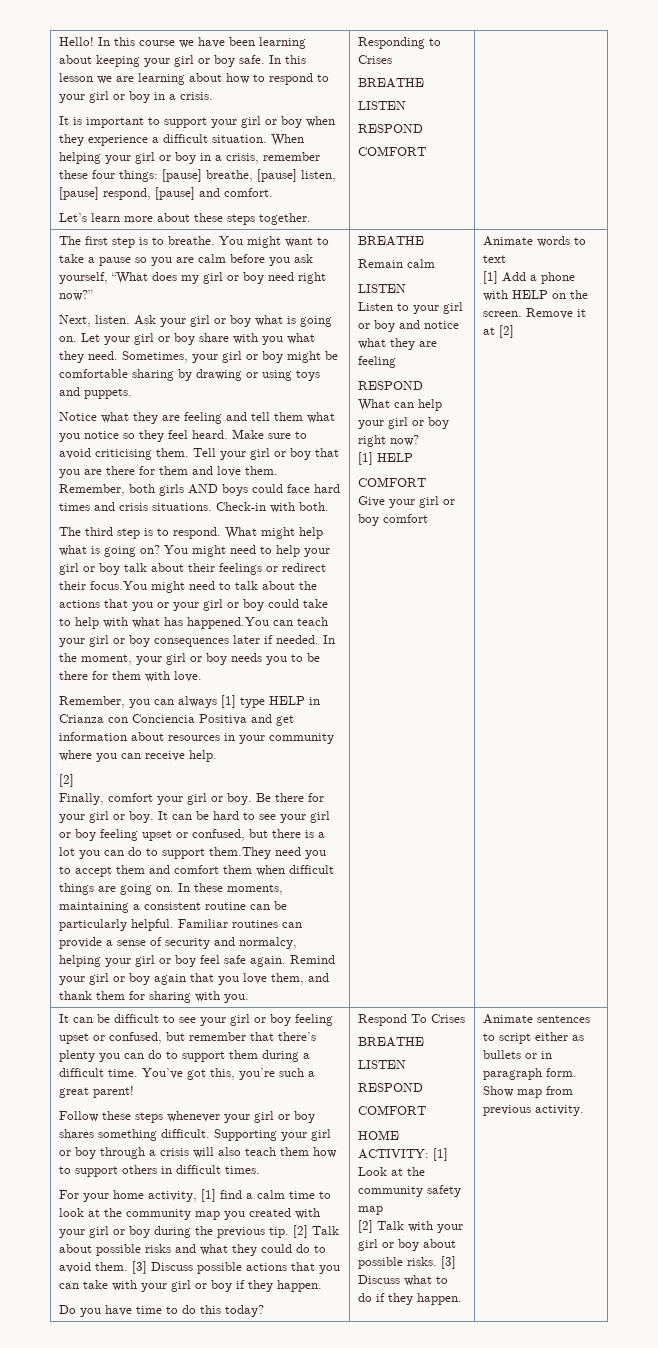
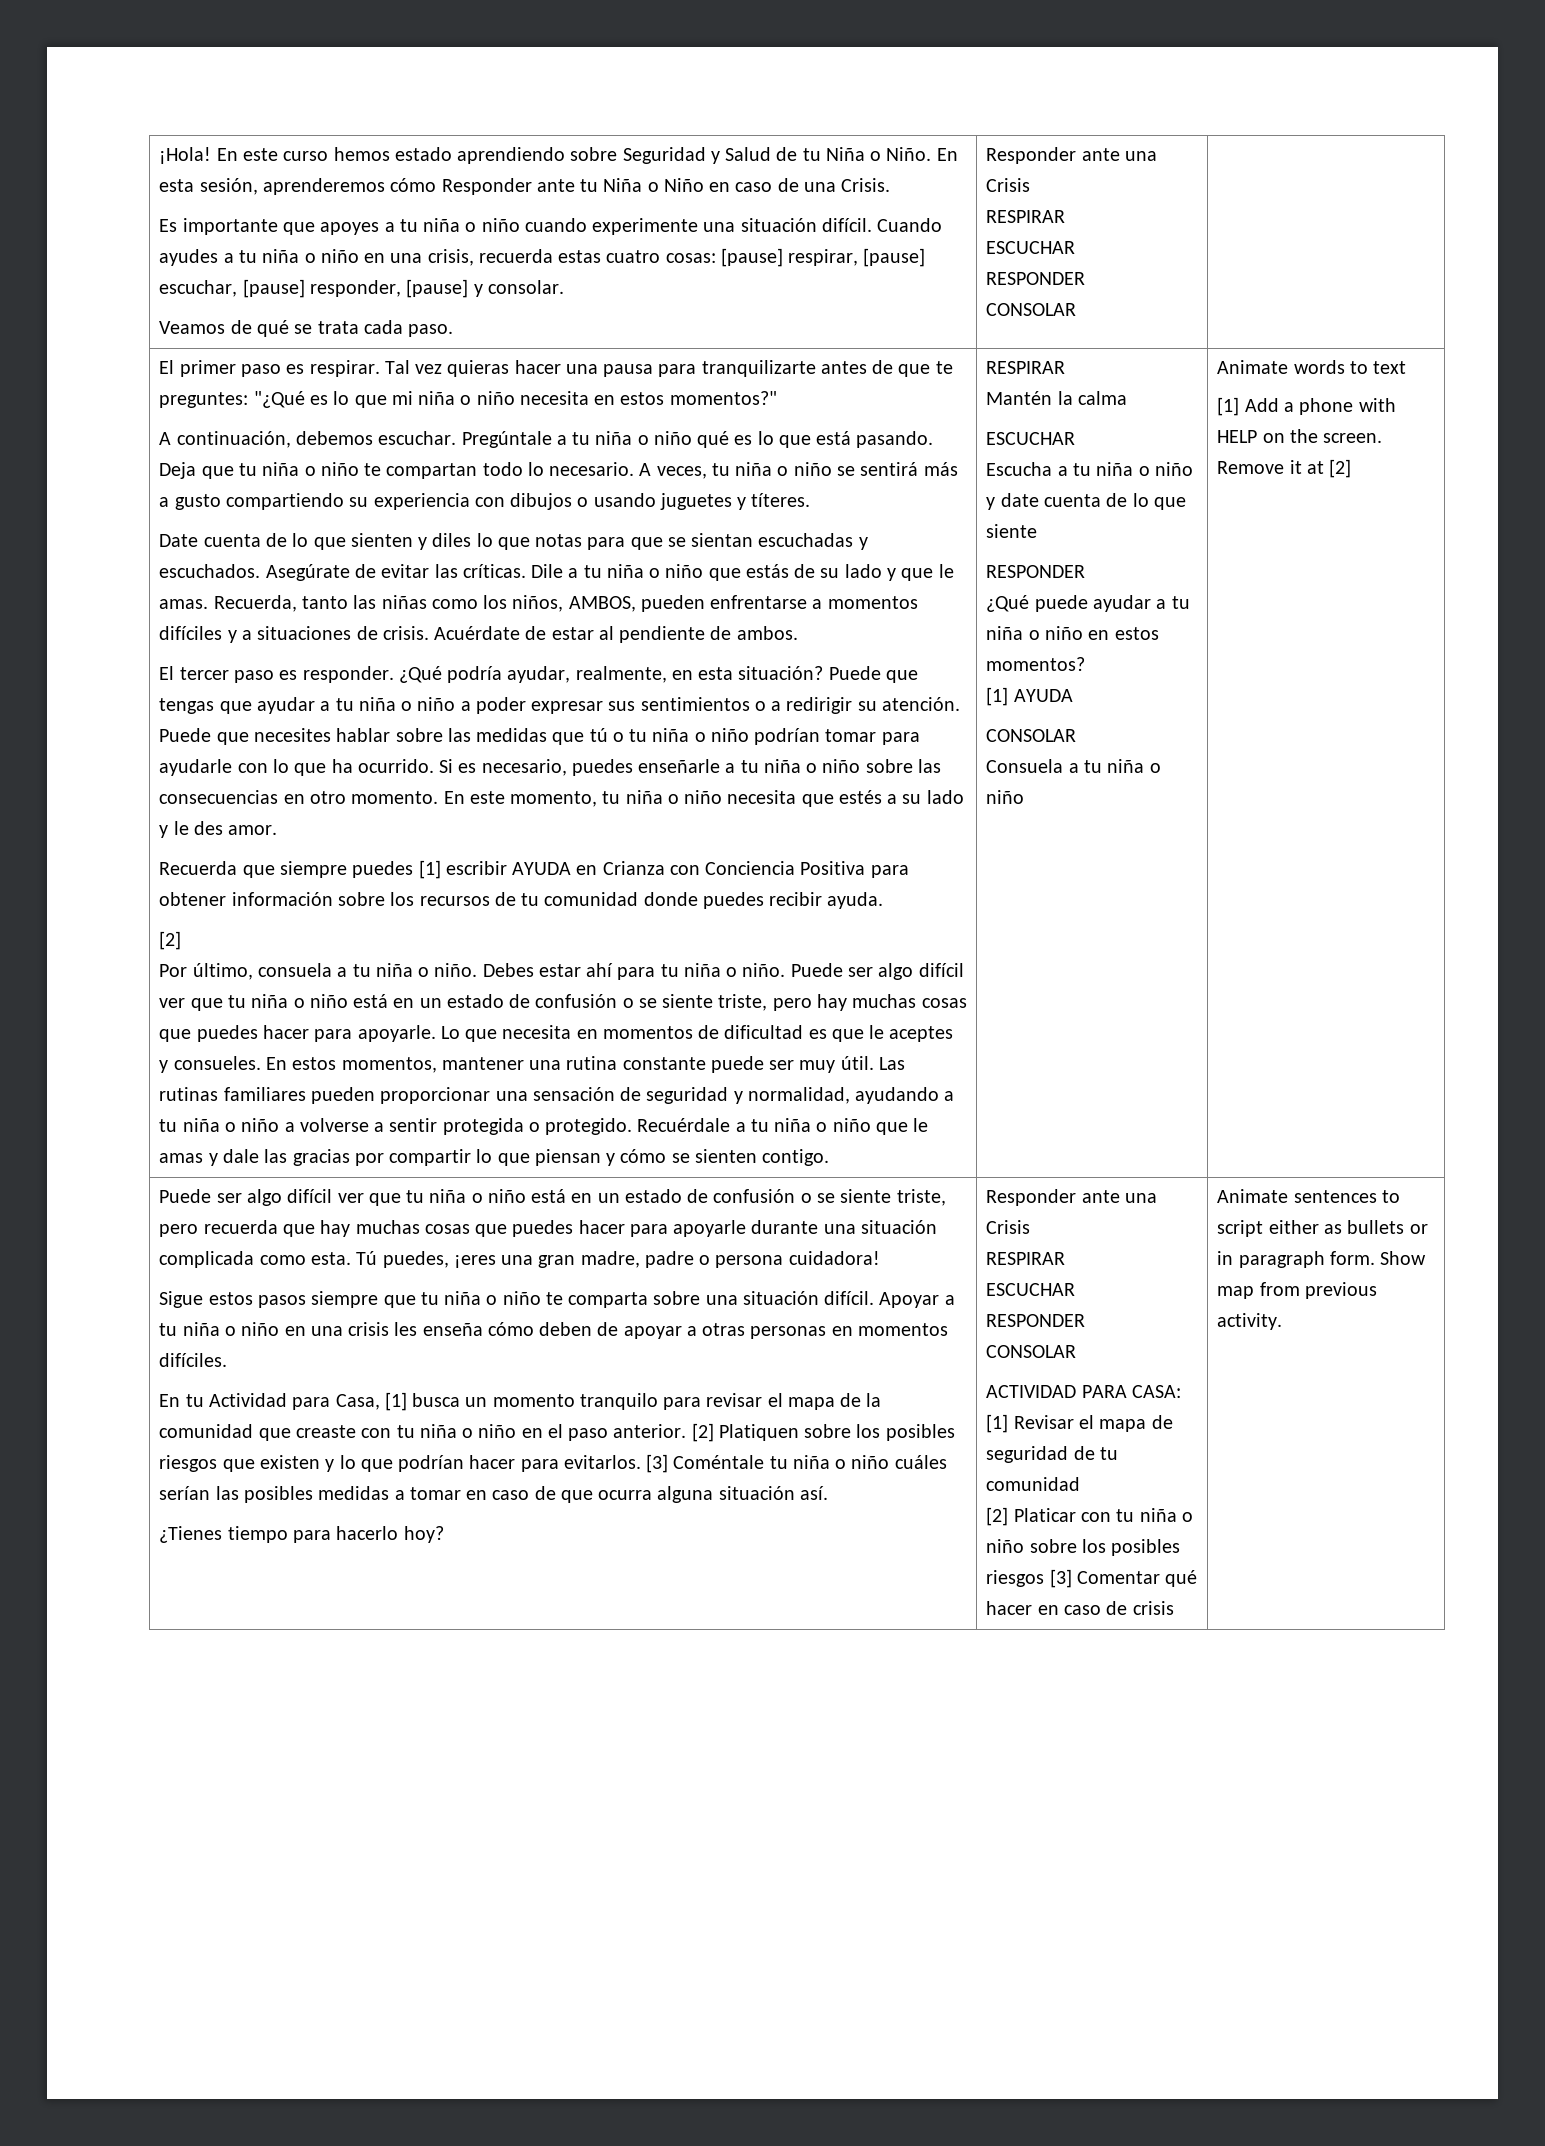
[59,37,307,49] [59,55,307,67] [59,73,330,85] [59,91,214,103] [59,116,336,128] [59,134,305,146] [59,152,321,164] [59,169,337,182] [59,187,274,200] [59,213,312,225] [358,37,442,49] [358,55,393,64] [358,78,425,88] [358,101,407,110] [358,124,424,133] [358,146,427,156] [59,236,330,248] [59,254,314,266] [59,272,327,284] [59,290,94,301] [59,315,333,327] [59,333,316,345] [59,351,339,363] [59,369,321,381] [59,387,133,399] [59,412,336,424] [59,429,308,442] [59,448,340,460] [59,466,279,478] [59,484,341,496] [59,502,330,513] [59,527,324,539] [59,545,331,557] [59,563,327,575] [59,581,318,593] [59,599,329,611] [59,617,329,629] [59,635,336,647] [59,653,321,665] [59,671,203,682] [59,695,321,708] [59,714,295,726] [59,732,335,744] [59,750,218,762] [59,774,75,787] [59,793,325,805] [59,811,331,823] [59,829,326,841] [59,847,327,859] [59,865,335,877] [59,883,284,895] [59,901,288,913] [59,919,303,931] [59,937,298,949] [59,955,336,967] [59,973,330,985] [59,991,250,1003] [358,236,425,246] [358,259,436,268] [358,284,407,293] [358,302,464,314] [358,320,460,332] [358,338,438,350] [358,356,397,368] [358,381,424,390] [358,399,443,411] [358,417,450,429] [358,435,420,447] [358,452,414,465] [358,477,427,487] [358,496,456,508] [358,514,429,526] Hello! In this course we have been learning about keeping your girl or boy safe. In this lesson we are learning about how to respond to your girl or boy in a crisis. // It is important to support your girl or boy when they experience a difficult situation. When helping your girl or boy in a crisis, remember these four things: [pause] breathe, [pause] listen, [pause] respond, [pause] and comfort. // Let’s learn more about these steps together. | Responding to Crises // BREATHE // LISTEN // RESPOND // COMFORT | // The first step is to breathe. You might want to take a pause so you are calm before you ask yourself, “What does my girl or boy need right now?” // Next, listen. Ask your girl or boy what is going on. Let your girl or boy share with you what they need. Sometimes, your girl or boy might be comfortable sharing by drawing or using toys and puppets. // Notice what they are feeling and tell them what you notice so they feel heard. Make sure to avoid criticising them. Tell your girl or boy that you are there for them and love them. Remember, both girls AND boys could face hard times and crisis situations. Check-in with both. // The third step is to respond. What might help what is going on? You might need to help your girl or boy talk about their feelings or redirect their focus.You might need to talk about the actions that you or your girl or boy could take to help with what has happened.You can teach your girl or boy consequences later if needed. In the moment, your girl or boy needs you to be there for them with love. // Remember, you can always [1] type HELP in Crianza con Conciencia Positiva and get information about resources in your community where you can receive help. // [2] // Finally, comfort your girl or boy. Be there for your girl or boy. It can be hard to see your girl or boy feeling upset or confused, but there is a lot you can do to support them.They need you to accept them and comfort them when difficult things are going on. In these moments, maintaining a consistent routine can be particularly helpful. Familiar routines can provide a sense of security and normalcy, helping your girl or boy feel safe again. Remind your girl or boy again that you love them, and thank them for sharing with you. | BREATHE // Remain calm // LISTEN // Listen to your girl or boy and notice what they are feeling // RESPOND // What can help your girl or boy right now? // [1] HELP // COMFORT // Give your girl or boy comfort -> [159,147,958,164] [159,178,891,195] [159,218,943,235] [159,248,926,267] [159,279,564,298] [159,320,454,337] [986,147,1158,164] [986,178,1031,192] [986,210,1066,223] [986,241,1076,254] [986,272,1086,285] [986,303,1077,316] [159,360,953,377] [159,391,777,408] [159,431,934,448] [159,462,958,479] [159,493,811,510] [159,533,868,550] [159,564,954,581] [159,595,918,612] [159,626,798,643] [159,666,918,683] [159,697,960,714] [159,728,920,745] [159,759,941,776] [159,790,964,807] [159,821,278,838] [159,860,909,879] [159,892,884,909] [159,931,182,950] [159,963,964,980] [159,994,967,1011] [159,1025,954,1042] [159,1056,905,1073] [159,1087,955,1104] [159,1118,929,1135] [159,1149,830,1166] [986,361,1066,374] [986,391,1128,405] [986,432,1076,445] [986,462,1193,476] [986,493,1186,510] [986,524,1038,538] [986,565,1086,578] [986,595,1190,612] [986,626,1159,640] [986,657,1086,671] [986,687,1073,706] [986,729,1077,742] [986,759,1161,773] [986,790,1025,804] ¡Hola! En este curso hemos estado aprendiendo sobre Seguridad y Salud de tu Niña o Niño. En esta sesión, aprenderemos cómo Responder ante tu Niña o Niño en caso de una Crisis. // Es importante que apoyes a tu niña o niño cuando experimente una situación difícil. Cuando ayudes a tu niña o niño en una crisis, recuerda estas cuatro cosas: [pause] respirar, [pause] escuchar, [pause] responder, [pause] y consolar. // Veamos de qué se trata cada paso. | Responder ante una Crisis // RESPIRAR // ESCUCHAR // RESPONDER // CONSOLAR | // El primer paso es respirar. Tal vez quieras hacer una pausa para tranquilizarte antes de que te preguntes: "¿Qué es lo que mi niña o niño necesita en estos momentos?" // A continuación, debemos escuchar. Pregúntale a tu niña o niño qué es lo que está pasando. Deja que tu niña o niño te compartan todo lo necesario. A veces, tu niña o niño se sentirá más a gusto compartiendo su experiencia con dibujos o usando juguetes y títeres. // Date cuenta de lo que sienten y diles lo que notas para que se sientan escuchadas y escuchados. Asegúrate de evitar las críticas. Dile a tu niña o niño que estás de su lado y que le amas. Recuerda, tanto las niñas como los niños, AMBOS, pueden enfrentarse a momentos difíciles y a situaciones de crisis. Acuérdate de estar al pendiente de ambos. // El tercer paso es responder. ¿Qué podría ayudar, realmente, en esta situación? Puede que tengas que ayudar a tu niña o niño a poder expresar sus sentimientos o a redirigir su atención. Puede que necesites hablar sobre las medidas que tú o tu niña o niño podrían tomar para ayudarle con lo que ha ocurrido. Si es necesario, puedes enseñarle a tu niña o niño sobre las consecuencias en otro momento. En este momento, tu niña o niño necesita que estés a su lado y le des amor. // Recuerda que siempre puedes [1] escribir AYUDA en Crianza con Conciencia Positiva para obtener información sobre los recursos de tu comunidad donde puedes recibir ayuda. // [2] // Por último, consuela a tu niña o niño. Debes estar ahí para tu niña o niño. Puede ser algo difícil ver que tu niña o niño está en un estado de confusión o se siente triste, pero hay muchas cosas que puedes hacer para apoyarle. Lo que necesita en momentos de dificultad es que le aceptes y consueles. En estos momentos, mantener una rutina constante puede ser muy útil. Las rutinas familiares pueden proporcionar una sensación de seguridad y normalidad, ayudando a tu niña o niño a volverse a sentir protegida o protegido. Recuérdale a tu niña o niño que le amas y dale las gracias por compartir lo que piensan y cómo se sienten contigo. | RESPIRAR // Mantén la calma // ESCUCHAR // Escucha a tu niña o niño y date cuenta de lo que siente // RESPONDER // ¿Qué puede ayudar a tu niña o niño en estos momentos? // [1] AYUDA // CONSOLAR // Consuela a tu niña o niño
[59,1014,334,1026] [59,1032,317,1044] [59,1050,311,1062] [59,1068,316,1080] [59,1086,135,1098] [59,1111,316,1123] [59,1129,332,1141] [59,1147,338,1159] [59,1165,261,1177] [59,1189,332,1202] [59,1208,321,1220] [59,1225,340,1238] [59,1244,327,1256] [59,1261,341,1274] [59,1280,323,1292] [59,1305,265,1317] [358,1014,466,1026] [358,1037,425,1047] [358,1060,407,1069] [358,1083,424,1092] [358,1105,427,1115] [358,1130,400,1140] [358,1148,449,1161] [358,1167,426,1176] [358,1185,462,1197] [358,1206,384,1215] [358,1220,464,1233] [358,1239,457,1251] [358,1256,457,1269] [358,1275,449,1286] [358,1293,463,1305] It can be difficult to see your girl or boy feeling upset or confused, but remember that there’s plenty you can do to support them during a difficult time. You’ve got this, you’re such a great parent! // Follow these steps whenever your girl or boy shares something difficult. Supporting your girl or boy through a crisis will also teach them how to support others in difficult times. // For your home activity, [1] find a calm time to look at the community map you created with your girl or boy during the previous tip. [2] Talk about possible risks and what they could do to avoid them. [3] Discuss possible actions that you can take with your girl or boy if they happen. // Do you have time to do this today? | Respond To Crises // BREATHE // LISTEN // RESPOND // COMFORT // HOME ACTIVITY: [1] Look at the community safety map // [2] Talk with your girl or boy about possible risks. [3] Discuss what to do if they happen. -> [159,1189,946,1206] [159,1220,937,1237] [159,1251,880,1268] [159,1291,955,1308] [159,1322,948,1339] [159,1353,228,1367] [159,1392,882,1411] [159,1423,955,1442] [159,1454,947,1473] [159,1486,828,1503] [159,1526,444,1543] [986,1189,1158,1206] [986,1220,1031,1234] [986,1252,1066,1265] [986,1283,1076,1296] [986,1314,1086,1327] [986,1345,1077,1358] [986,1385,1182,1398] [986,1414,1173,1433] [986,1446,1119,1463] [986,1477,1081,1491] [986,1507,1193,1526] [986,1539,1181,1556] [986,1569,1198,1588] [986,1601,1174,1615] Puede ser algo difícil ver que tu niña o niño está en un estado de confusión o se siente triste, pero recuerda que hay muchas cosas que puedes hacer para apoyarle durante una situación complicada como esta. Tú puedes, ¡eres una gran madre, padre o persona cuidadora! // Sigue estos pasos siempre que tu niña o niño te comparta sobre una situación difícil. Apoyar a tu niña o niño en una crisis les enseña cómo deben de apoyar a otras personas en momentos difíciles. // En tu Actividad para Casa, [1] busca un momento tranquilo para revisar el mapa de la comunidad que creaste con tu niña o niño en el paso anterior. [2] Platiquen sobre los posibles riesgos que existen y lo que podrían hacer para evitarlos. [3] Coméntale tu niña o niño cuáles serían las posibles medidas a tomar en caso de que ocurra alguna situación así. // ¿Tienes tiempo para hacerlo hoy? | Responder ante una Crisis // RESPIRAR // ESCUCHAR // RESPONDER // CONSOLAR // ACTIVIDAD PARA CASA: [1] Revisar el mapa de seguridad de tu comunidad // [2] Platicar con tu niña o niño sobre los posibles riesgos [3] Comentar qué hacer en caso de crisis

